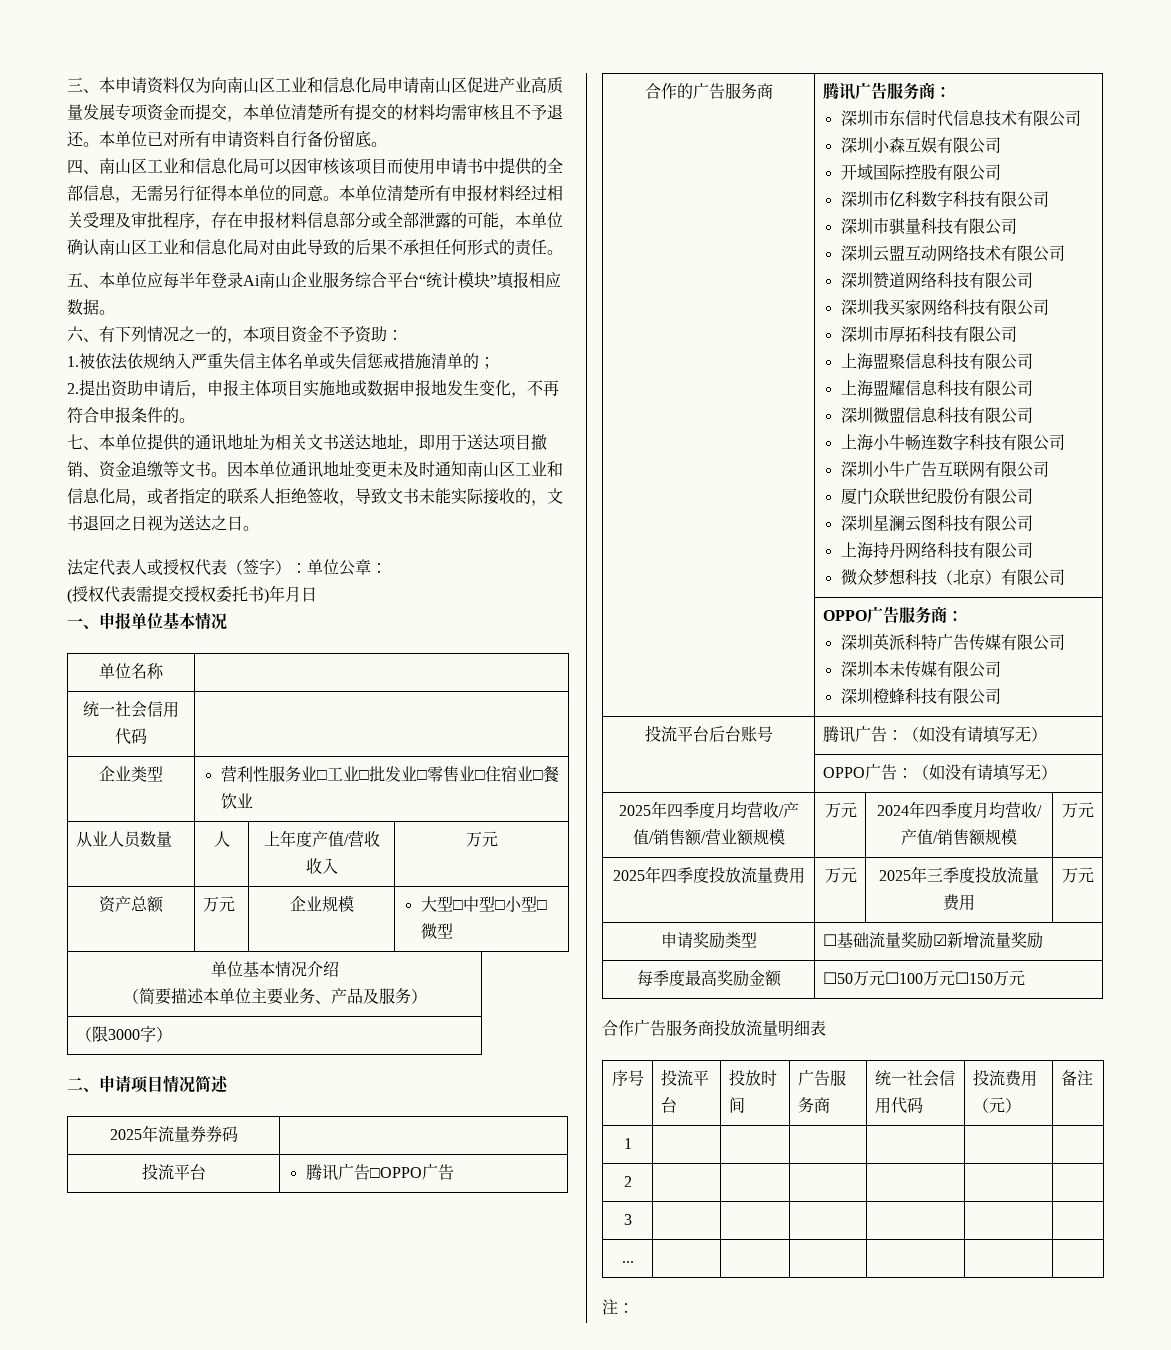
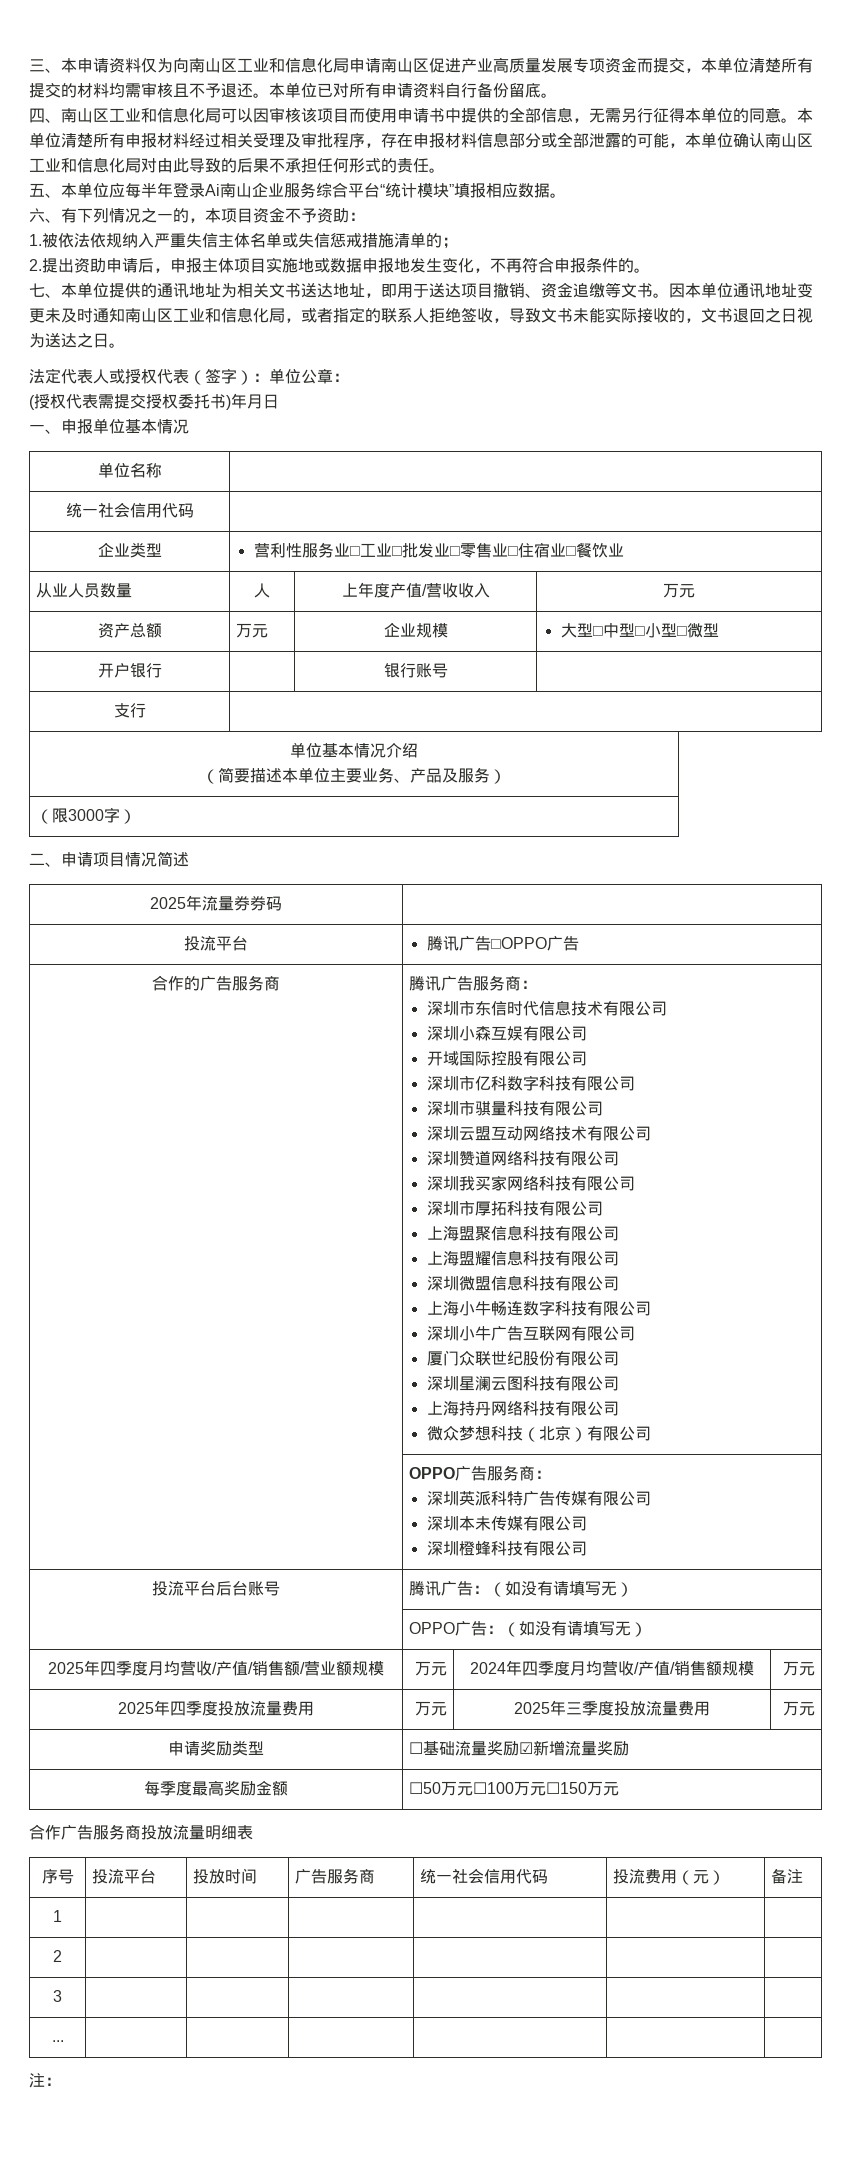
(453, 931) none -> [97,663,162,678] [383,663,448,678] [113,703,146,718] // 开户银行 | | 银行账号 | // 支行 |

